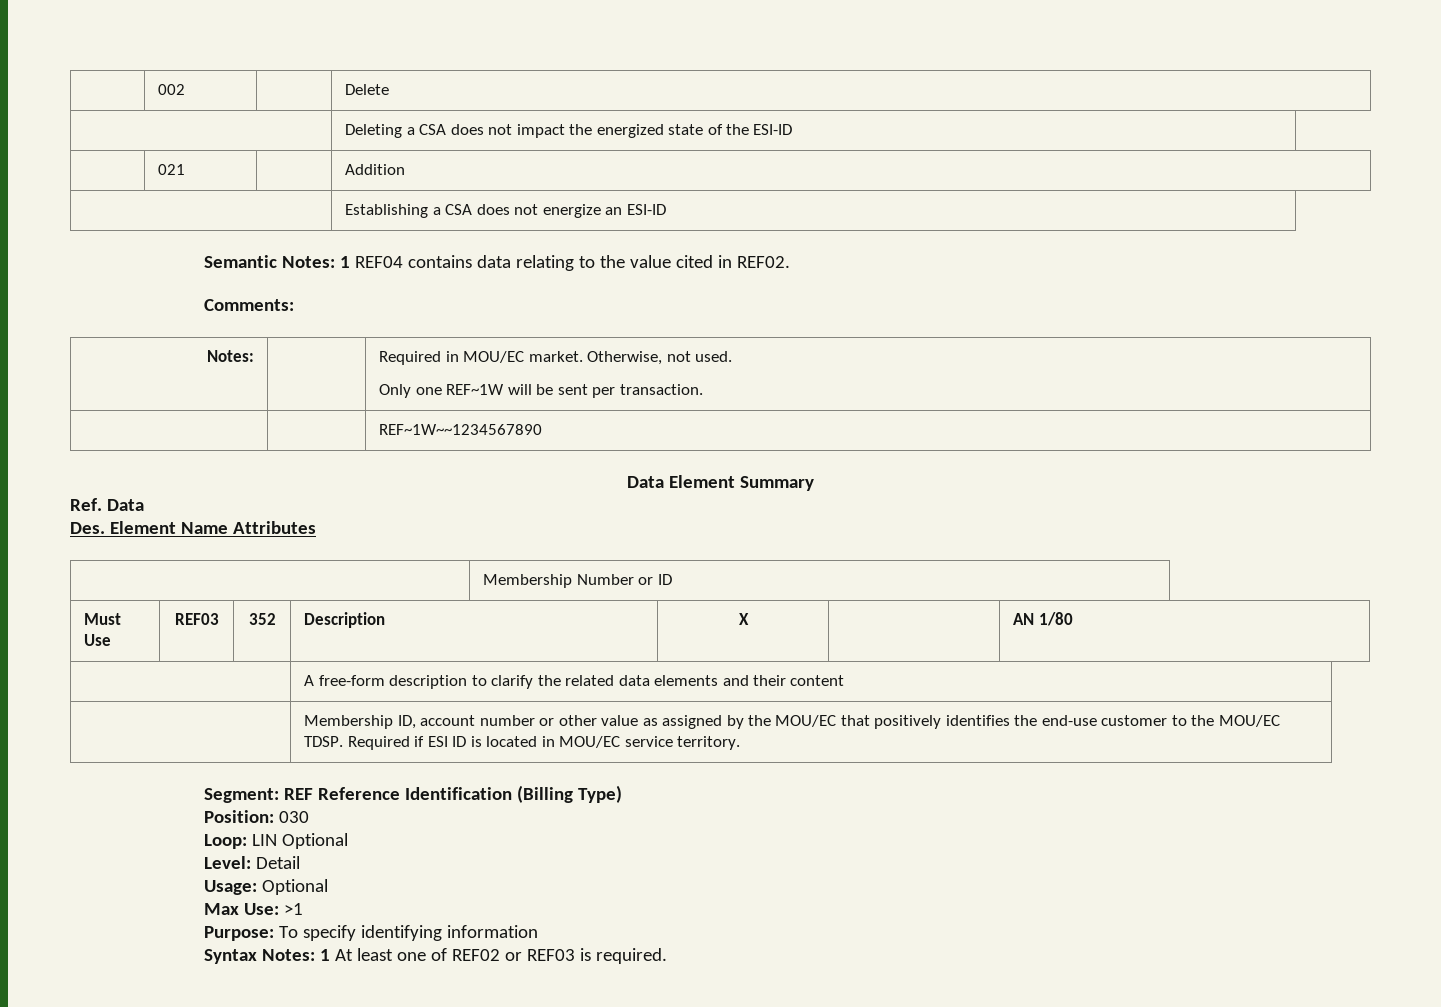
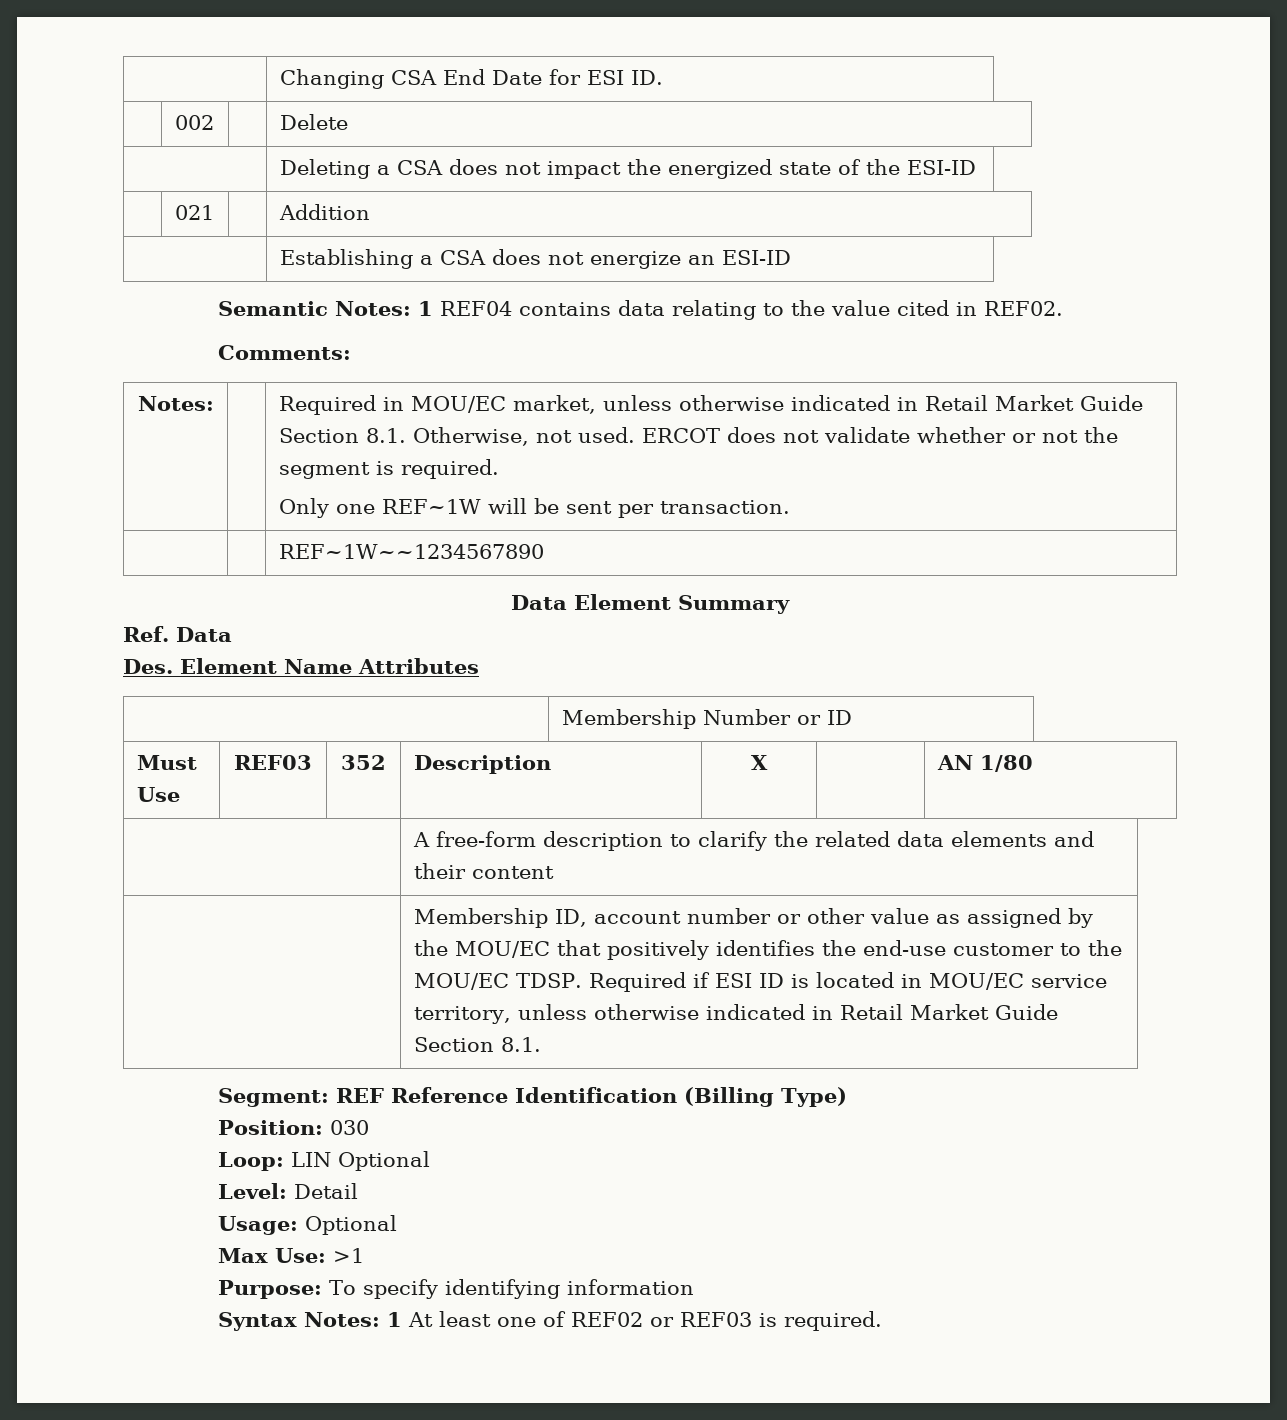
(158, 89) none -> [279,69,663,89] | Changing CSA End Date for ESI ID. //
[528,351,733,365] market. Otherwise, not used. -> [512,395,1143,414] [278,427,1118,446] [278,459,499,479] market, unless otherwise indicated in Retail Market Guide Section 8.1. Otherwise, not used. ERCOT does not validate whether or not the segment is required.
[677,736,741,750] territory. -> [413,1004,1058,1024] [413,1037,541,1052] territory, unless otherwise indicated in Retail Market Guide Section 8.1.

